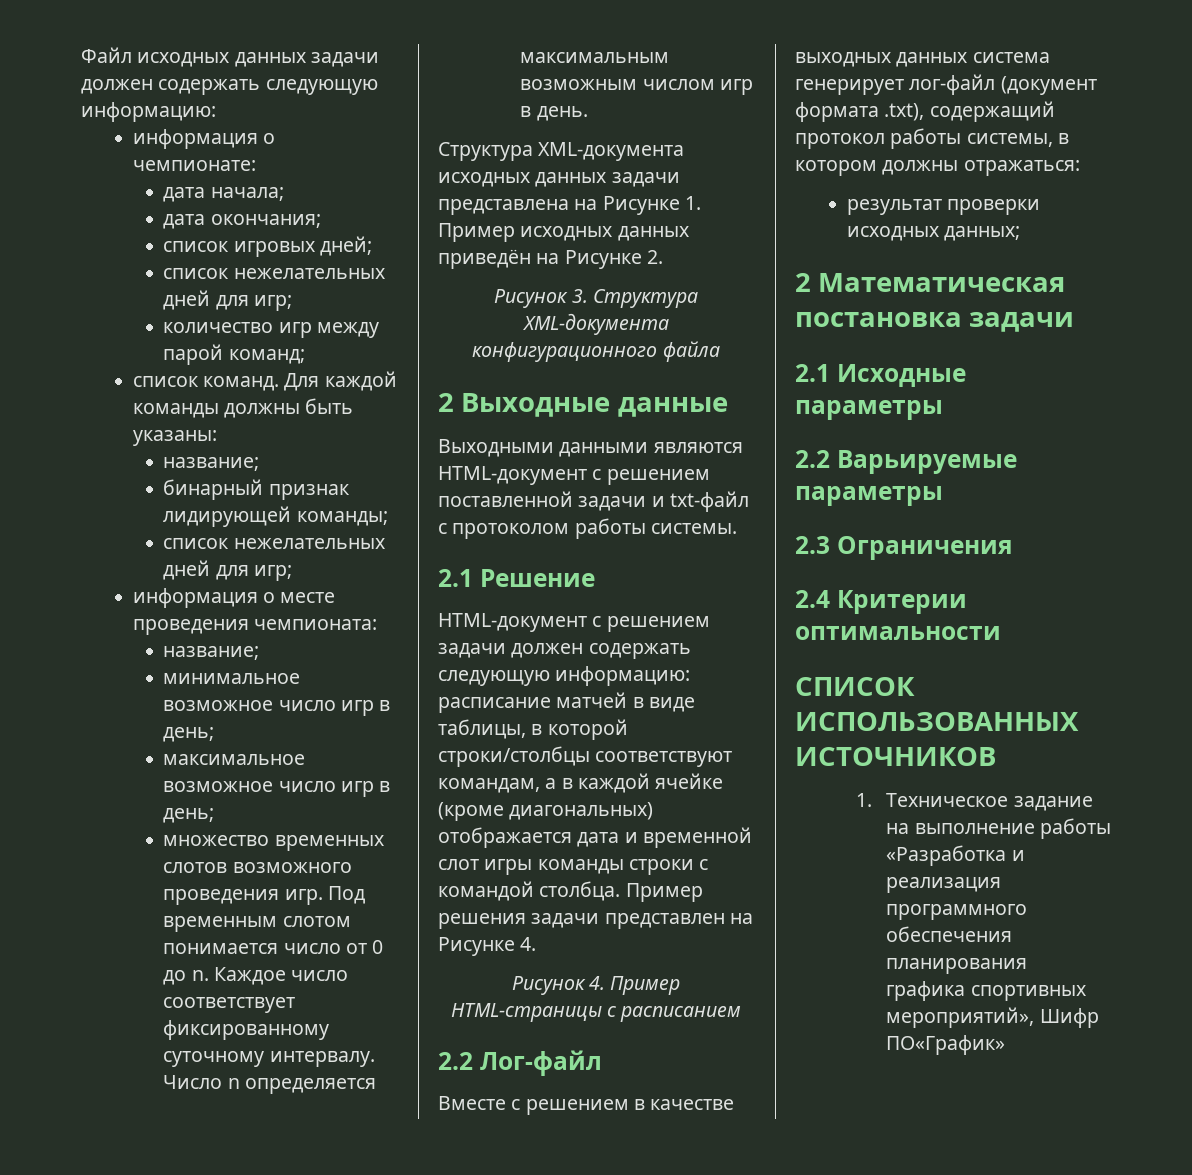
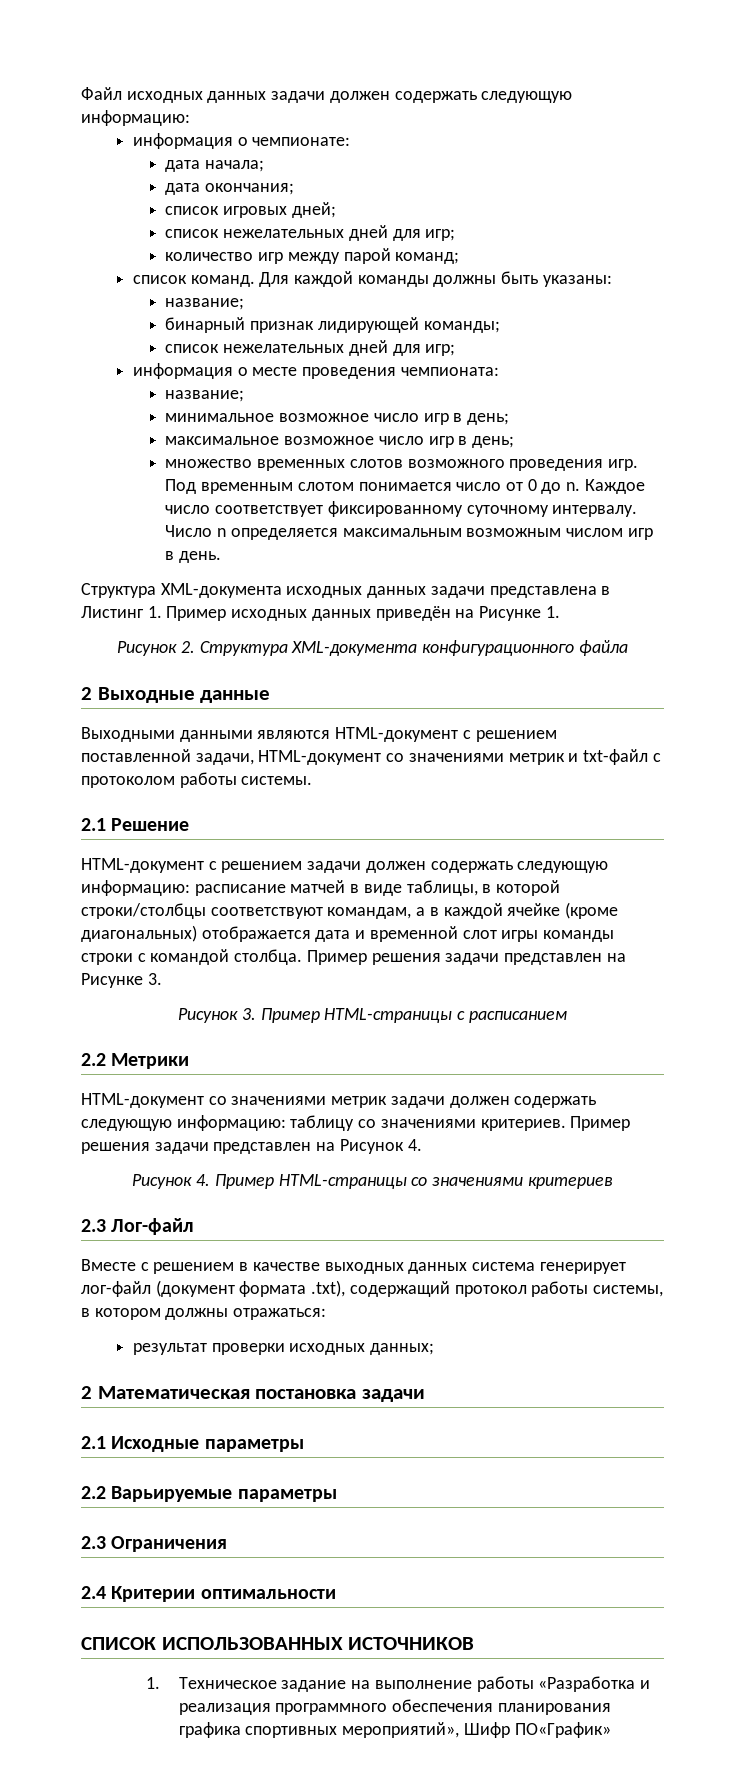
[574,196,680,215] на Рисунке -> [601,586,611,595] [81,606,144,618] в Листинг
[646,250,663,264] [494,289,588,308] 2. // Рисунок 3. -> [545,606,560,618] [117,641,195,656] 1. // Рисунок 2.
[578,496,647,511] задачи -> [195,750,565,765] задачи, HTML-документ со значениями метрик
(515, 946) none -> [147,973,162,985] [178,1008,567,1023] [81,1053,190,1069] [81,1093,597,1108] [81,1115,631,1131] [81,1139,404,1154] 3. // Рисунок 3. Пример HTML-страницы с расписанием // 2.2 Метрики // HTML-документ со значениями метрик задачи должен содержать следующую информацию: таблицу со значениями критериев. Пример решения задачи представлен на Рисунок
[607,1006,742,1022] [438,1052,473,1070] с расписанием // 2.2 -> [411,1177,613,1189] [81,1219,106,1232] со значениями критериев // 2.3

